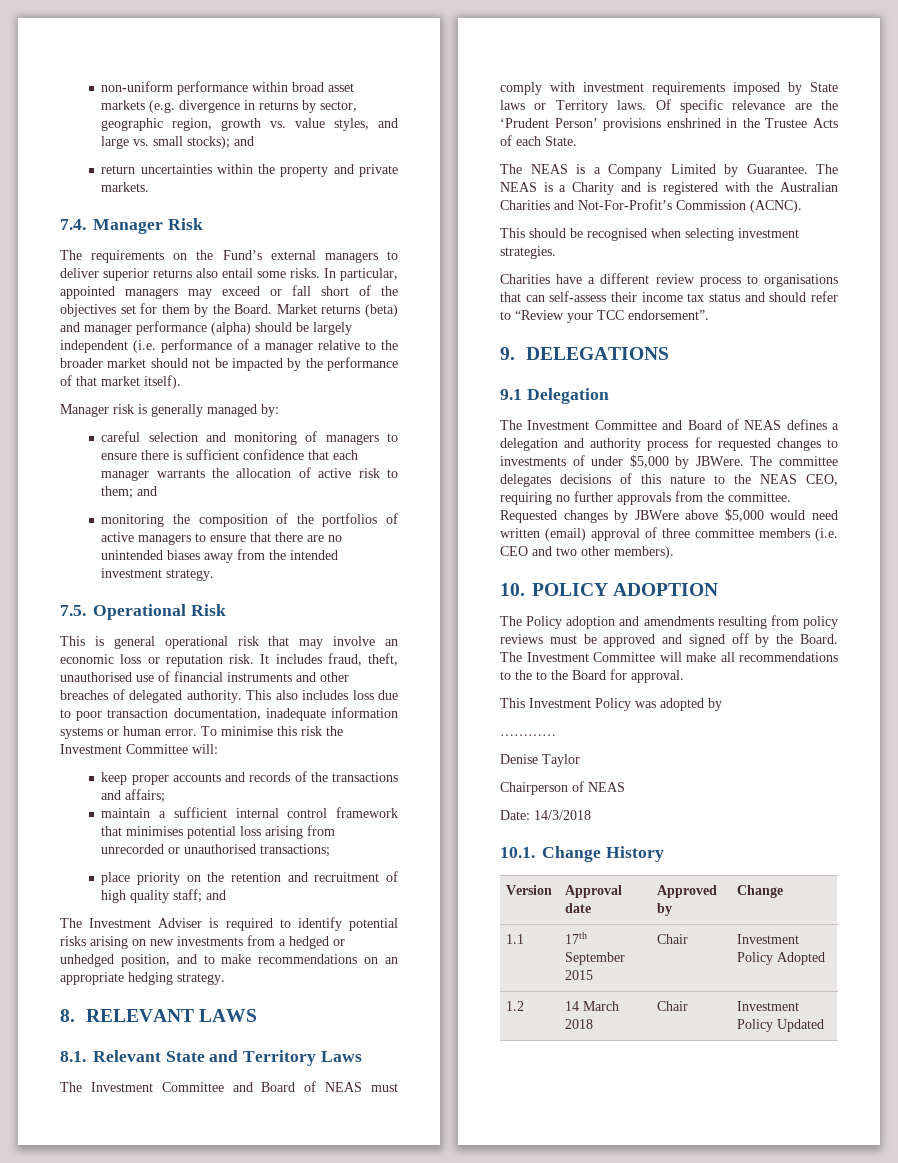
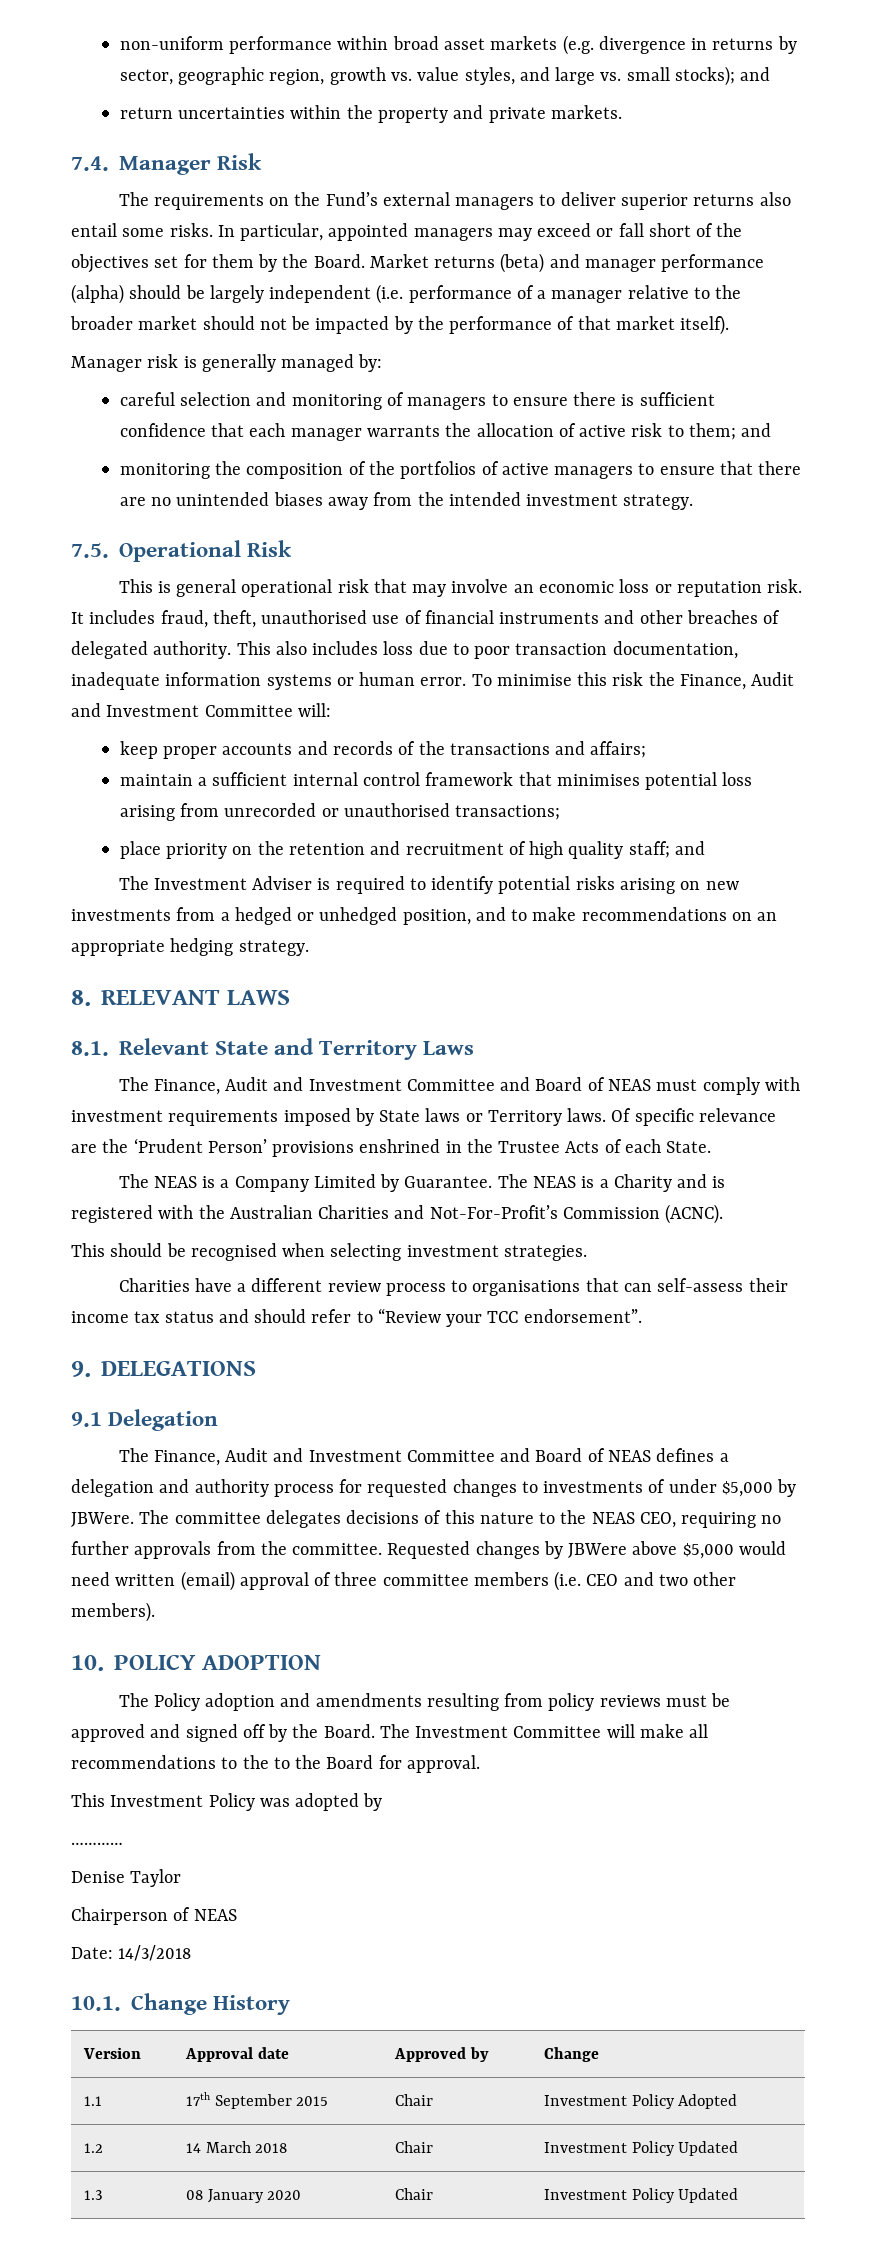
(343, 731) none -> [679,672,795,690] [71,703,101,717] Finance, Audit and
(82, 1087) none -> [153,1077,304,1095] Finance, Audit and
(522, 425) none -> [153,1448,304,1466] Finance, Audit and
(825, 1025) none -> [83,2190,103,2200] [185,2189,302,2203] [394,2188,433,2200] [543,2188,739,2203] // 1.3 | 08 January 2020 | Chair | Investment Policy Updated

